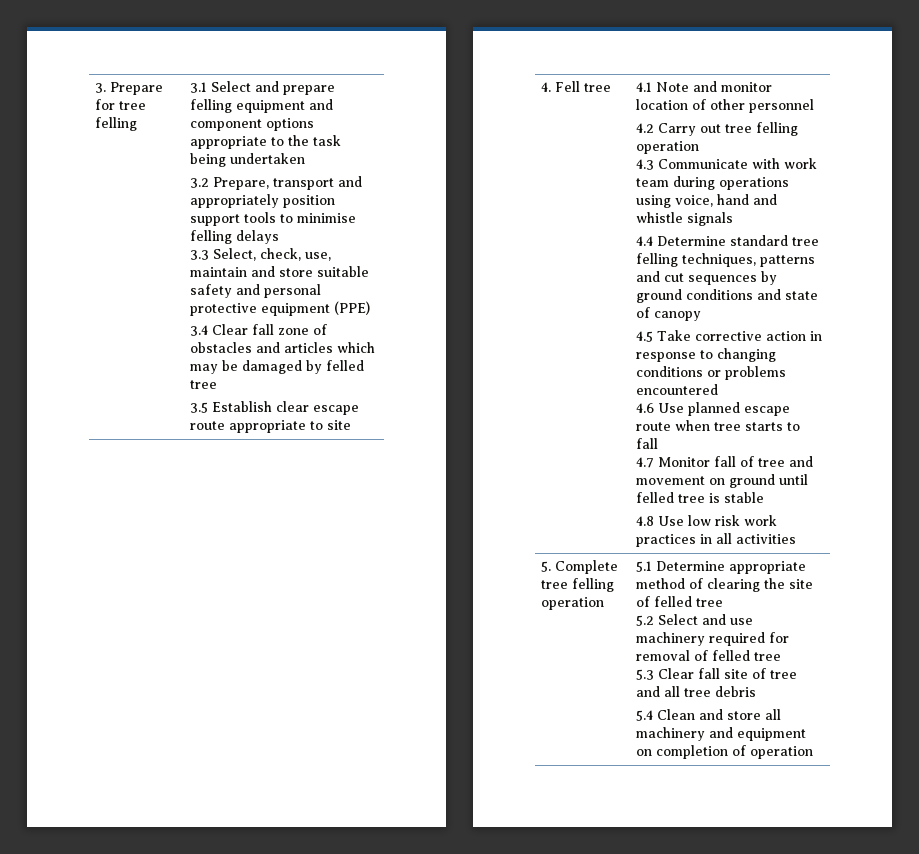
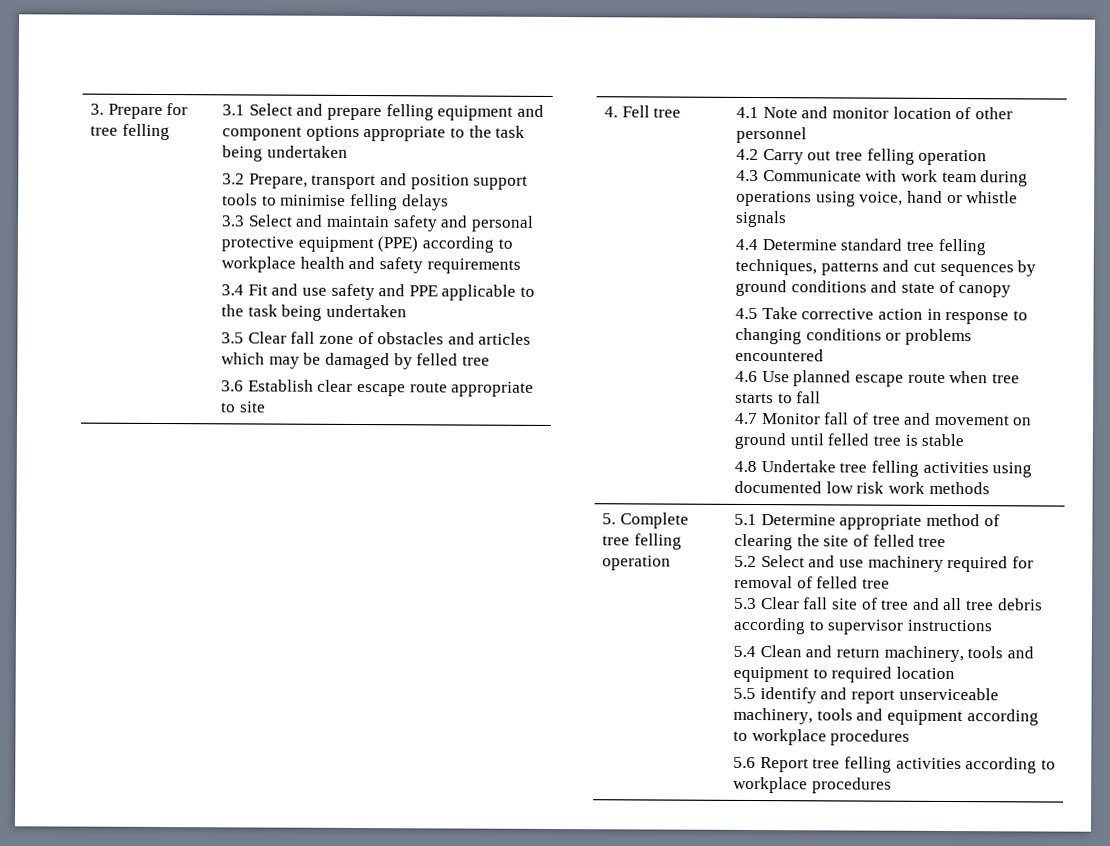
[190,194,280,208] appropriately -> (407, 179) none
[213,248,332,261] [190,266,370,277] Select, check, use, maintain and store suitable -> [247,214,390,228] Select and maintain
[190,325,209,336] // 3.4 -> [421,236,513,253] [221,256,521,274] [221,283,535,301] [221,304,407,321] [221,332,245,344] according to workplace health and safety requirements // 3.4 Fit and use safety and PPE applicable to the task being undertaken // 3.5
[190,402,209,413] 3.5 -> [221,380,245,392] 3.6
[753,194,778,205] and -> [946,194,963,204] or
[658,515,778,526] [636,533,797,547] Use low risk work practices in all activities -> [760,460,1033,478] [734,480,990,495] Undertake tree felling activities using documented low risk work methods
(757, 691) none -> [733,617,993,635] according to supervisor instructions
[727,709,782,720] [636,727,807,741] [636,745,814,759] store all machinery and equipment on completion of operation -> [835,645,1034,663] [733,666,955,683] [733,687,999,704] [733,707,1039,726] [733,728,911,746] [733,756,1056,774] [733,776,892,794] return machinery, tools and equipment to required location // 5.5 identify and report unserviceable machinery, tools and equipment according to workplace procedures // 5.6 Report tree felling activities according to workplace procedures

